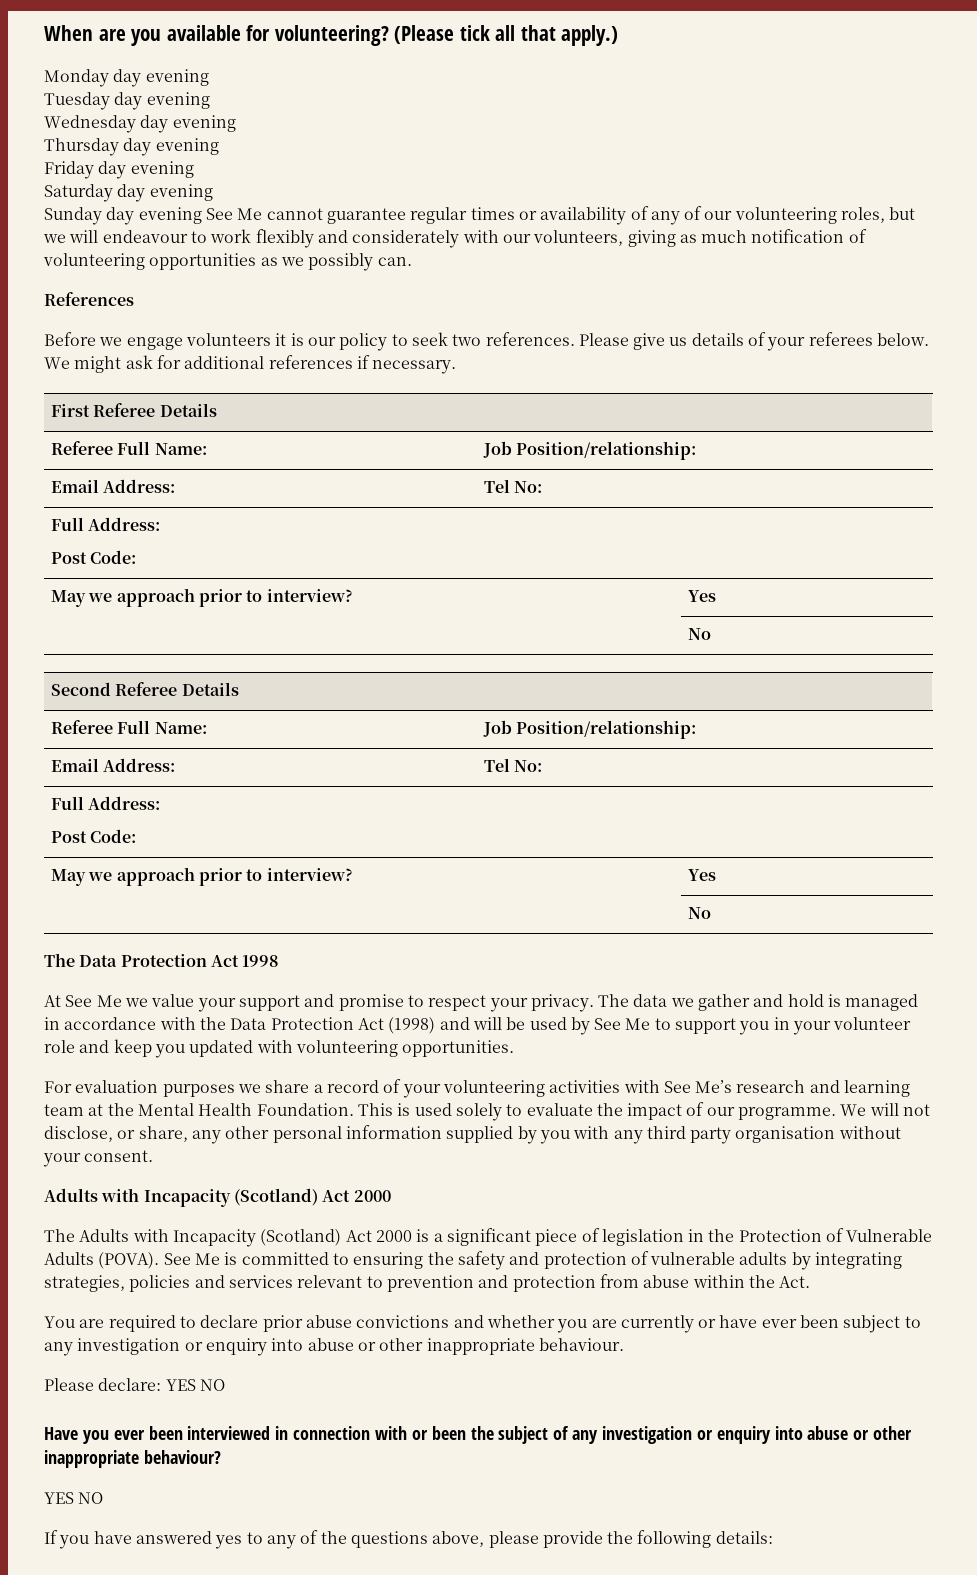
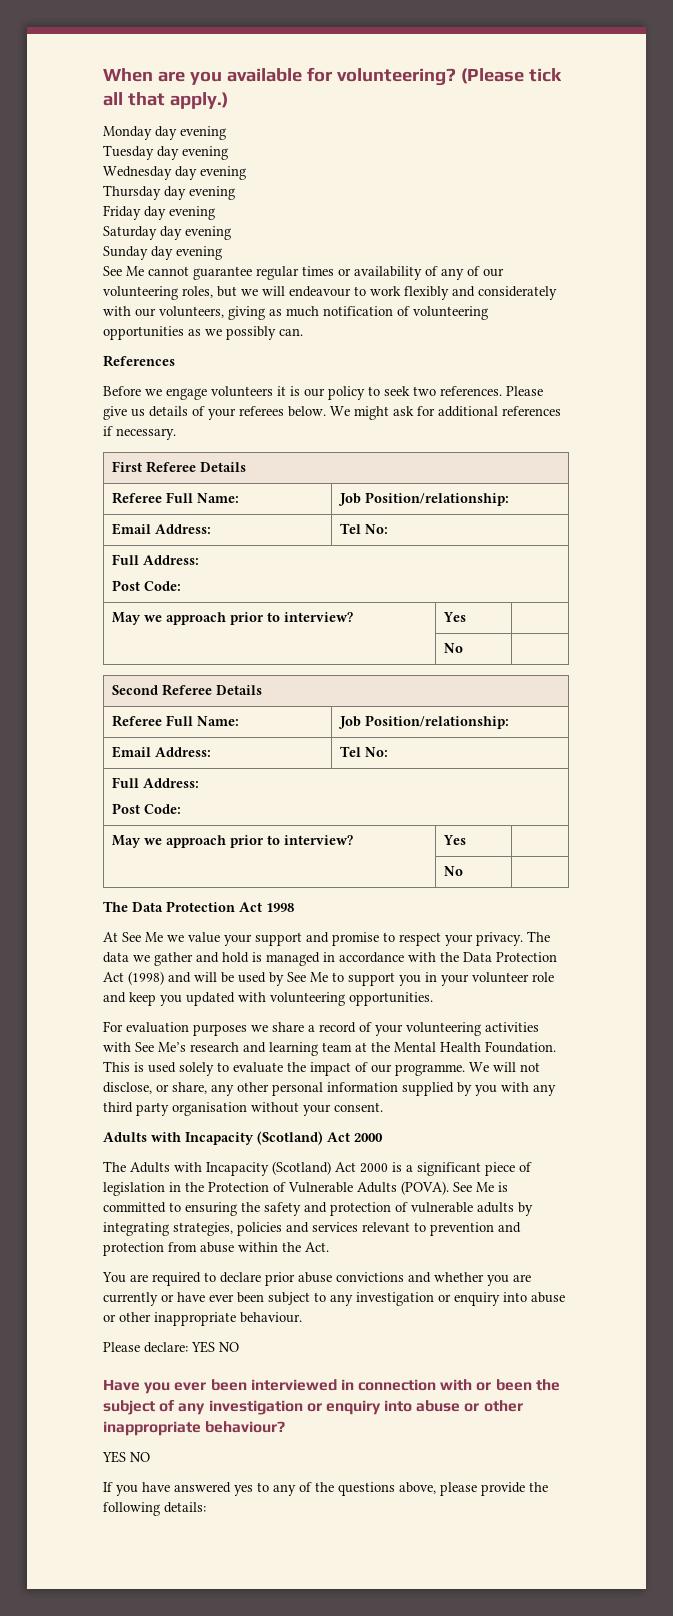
(202, 215) none -> (222, 253) //

